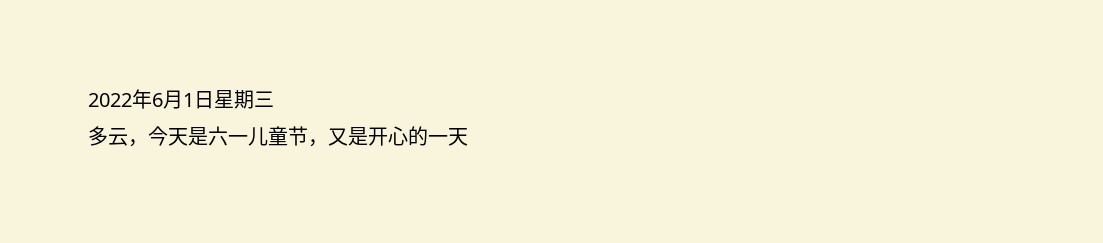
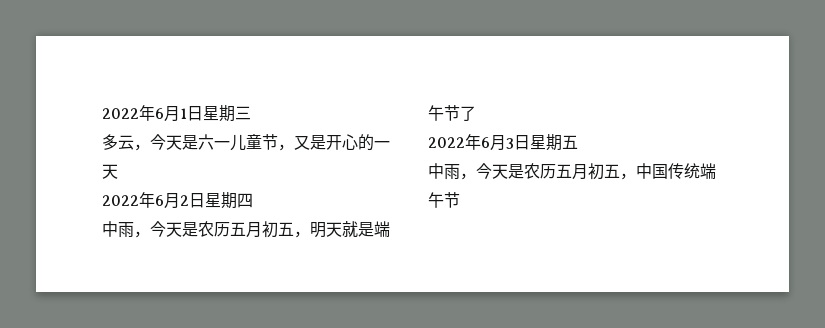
(468, 137) none -> [102,192,253,209] [102,221,390,238] [428,105,476,121] [428,134,578,151] [428,163,716,180] [428,192,460,208] // 2022年6月2日星期四 // 中雨，今天是农历五月初五，明天就是端午节了 // 2022年6月3日星期五 // 中雨，今天是农历五月初五，中国传统端午节

